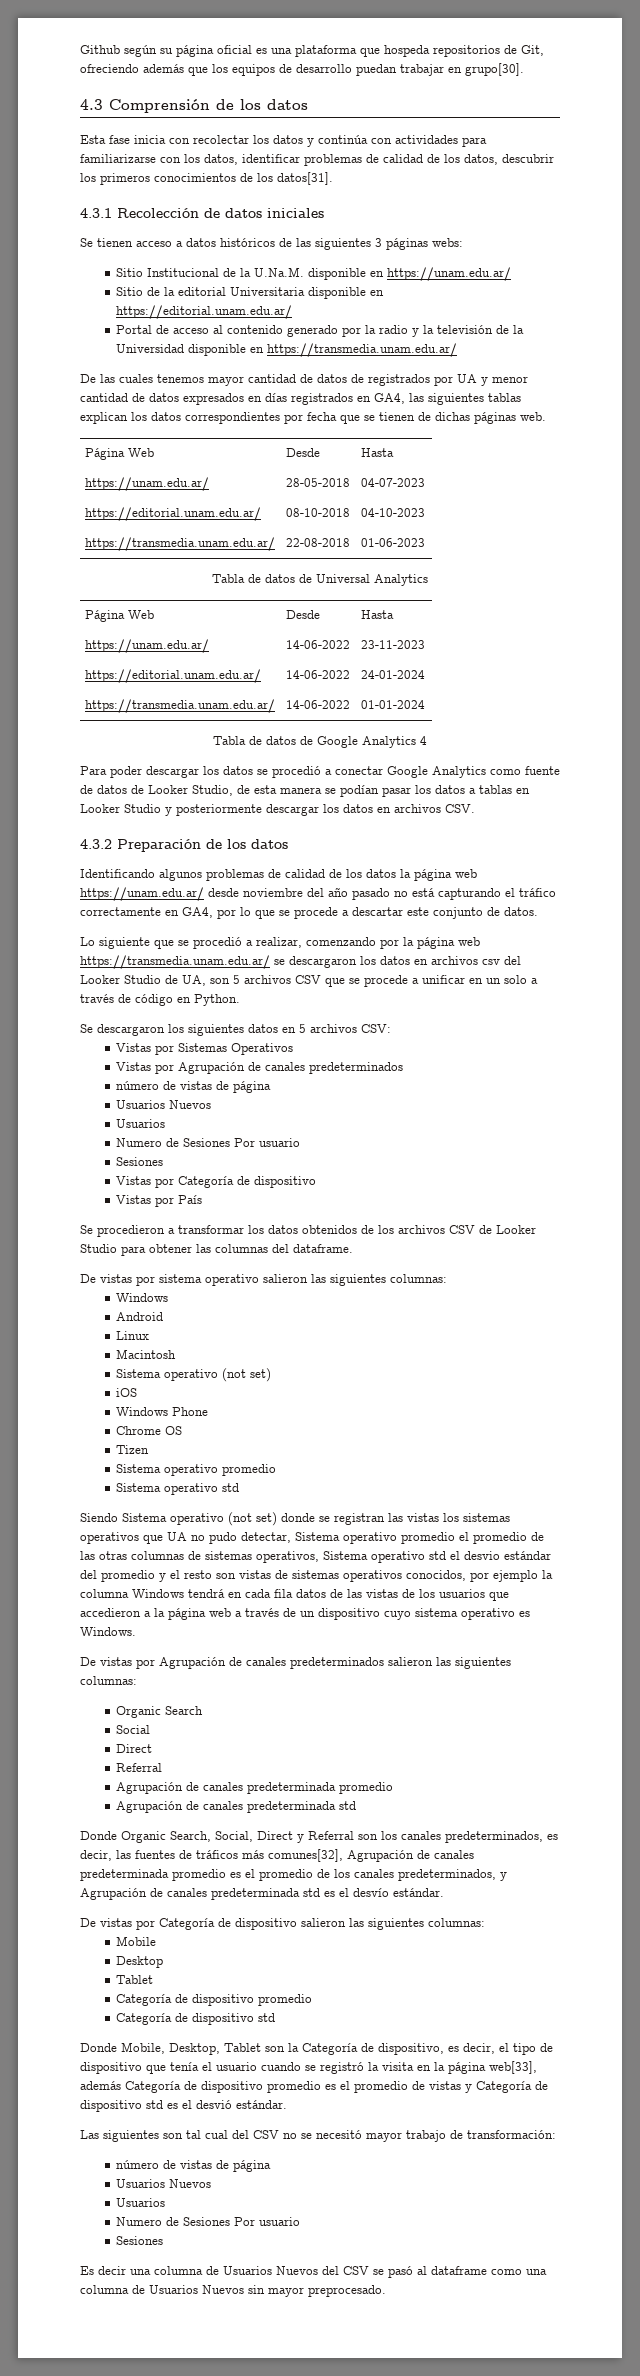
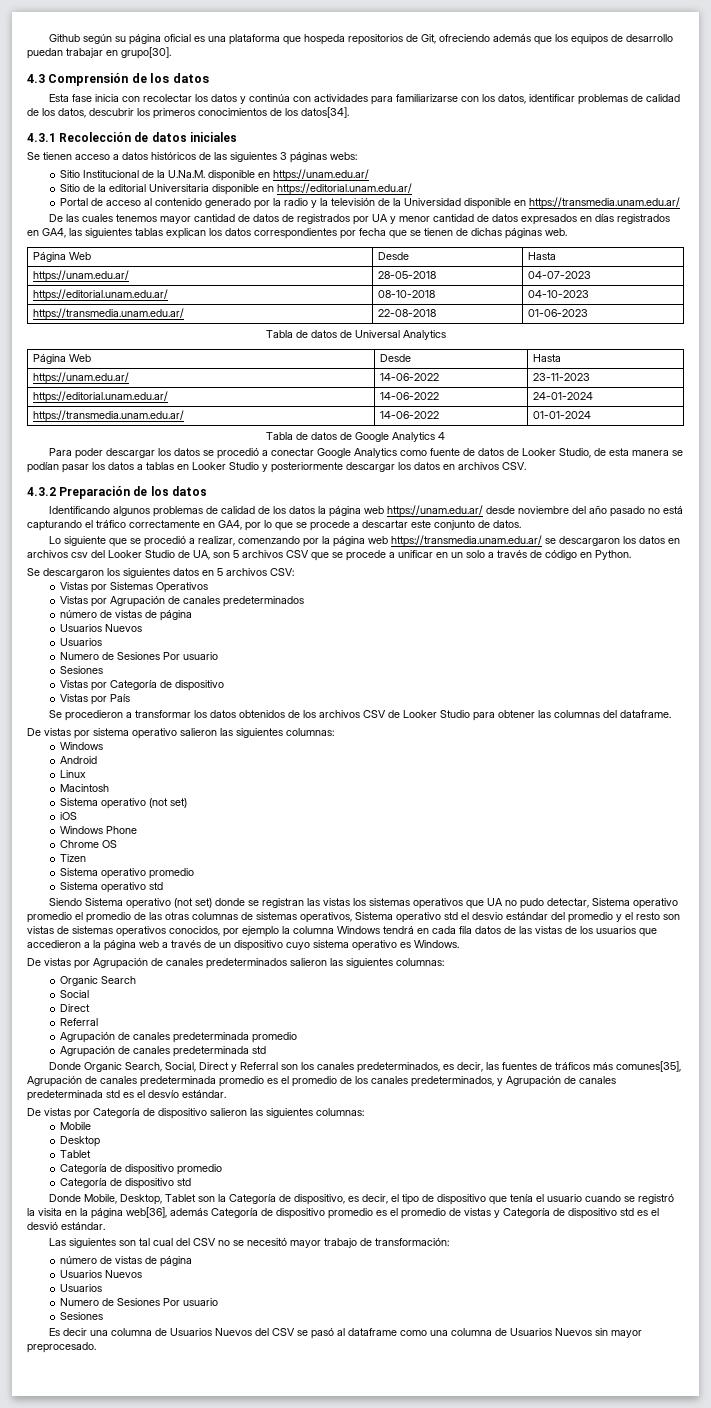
[277,172,333,185] datos[31]. -> [301,107,349,118] datos[34].
[268,1849,343,1862] comunes[32], -> [615,1061,681,1072] comunes[35],
[489,2061,537,2074] web[33], -> [126,1207,167,1218] web[36],

